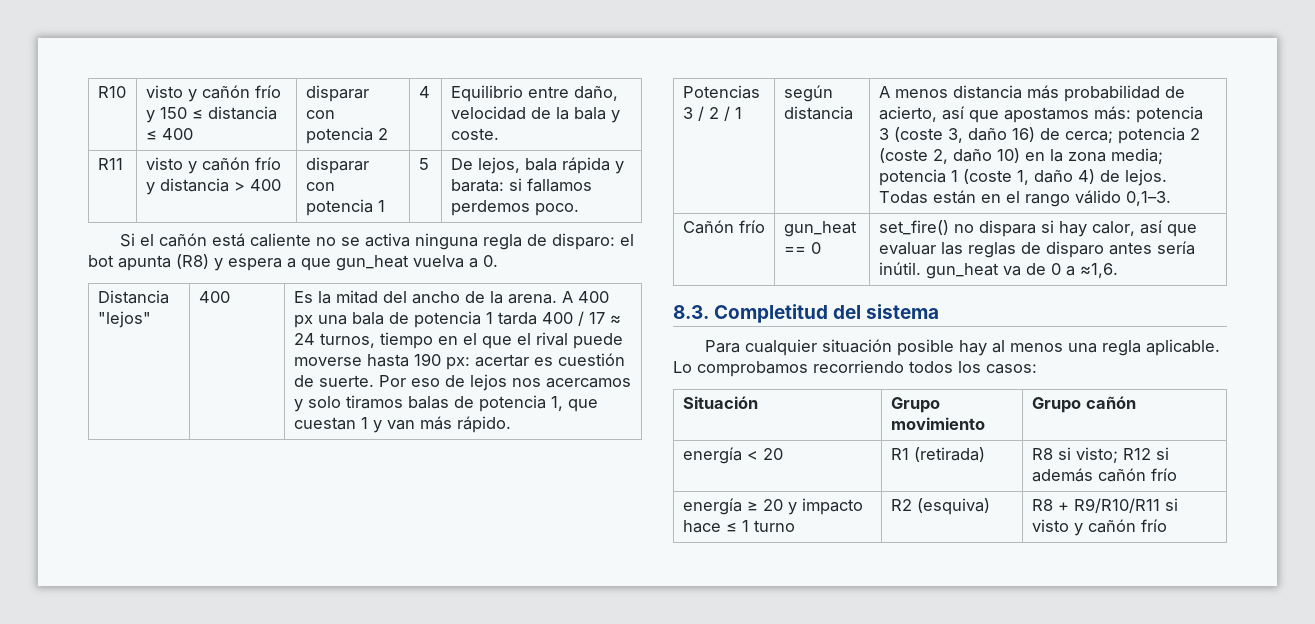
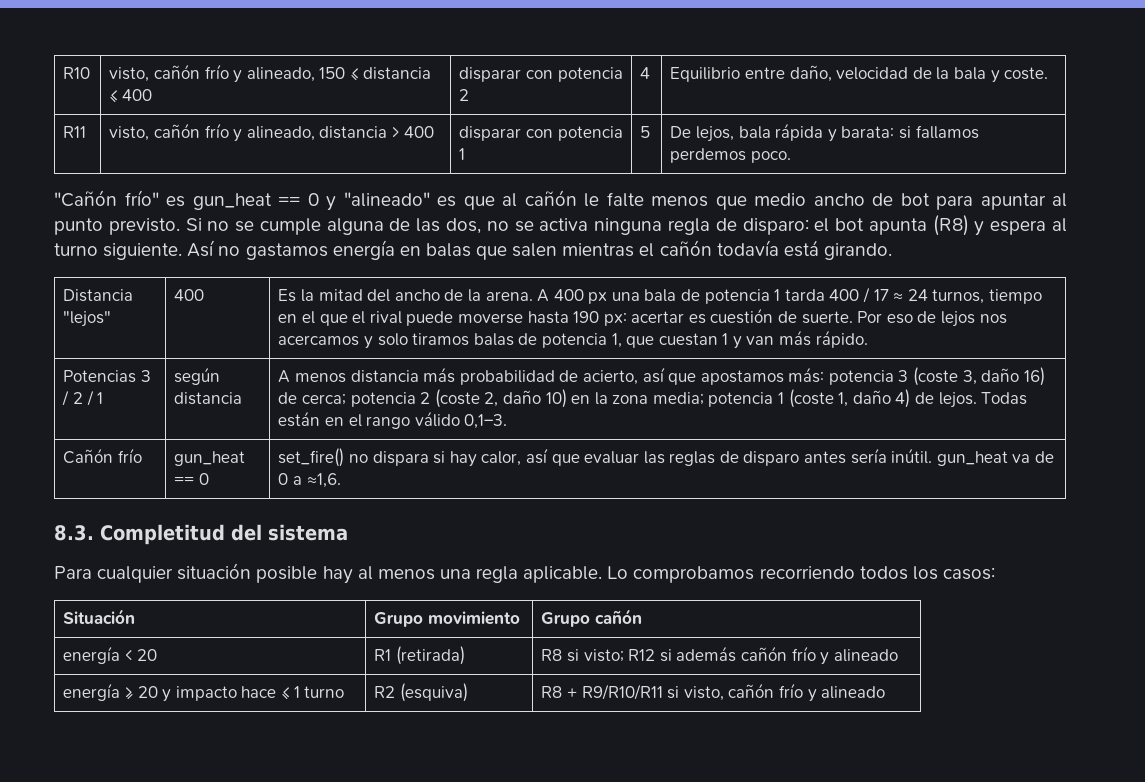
[145,85,281,102] [145,110,155,123] visto y cañón frío y -> [109,64,315,83] visto, cañón frío y alineado,
[145,157,281,174] [145,182,155,195] visto y cañón frío y -> [109,123,315,142] visto, cañón frío y alineado,
[119,233,311,247] Si el cañón está caliente -> [54,190,1067,211] [54,218,482,235] "Cañón frío" es gun_heat == 0 y "alineado" es que al cañón le falte menos que medio ancho de bot para apuntar al punto previsto. Si no se cumple alguna de las dos,
[287,255,498,271] a que gun_heat vuelva a 0. -> [1051,218,1067,232] [54,240,892,260] al turno siguiente. Así no gastamos energía en balas que salen mientras el cañón todavía está girando.
(1177, 474) none -> [820,649,898,665] y alineado
[1031,519,1167,536] visto y cañón frío -> [683,683,886,702] visto, cañón frío y alineado

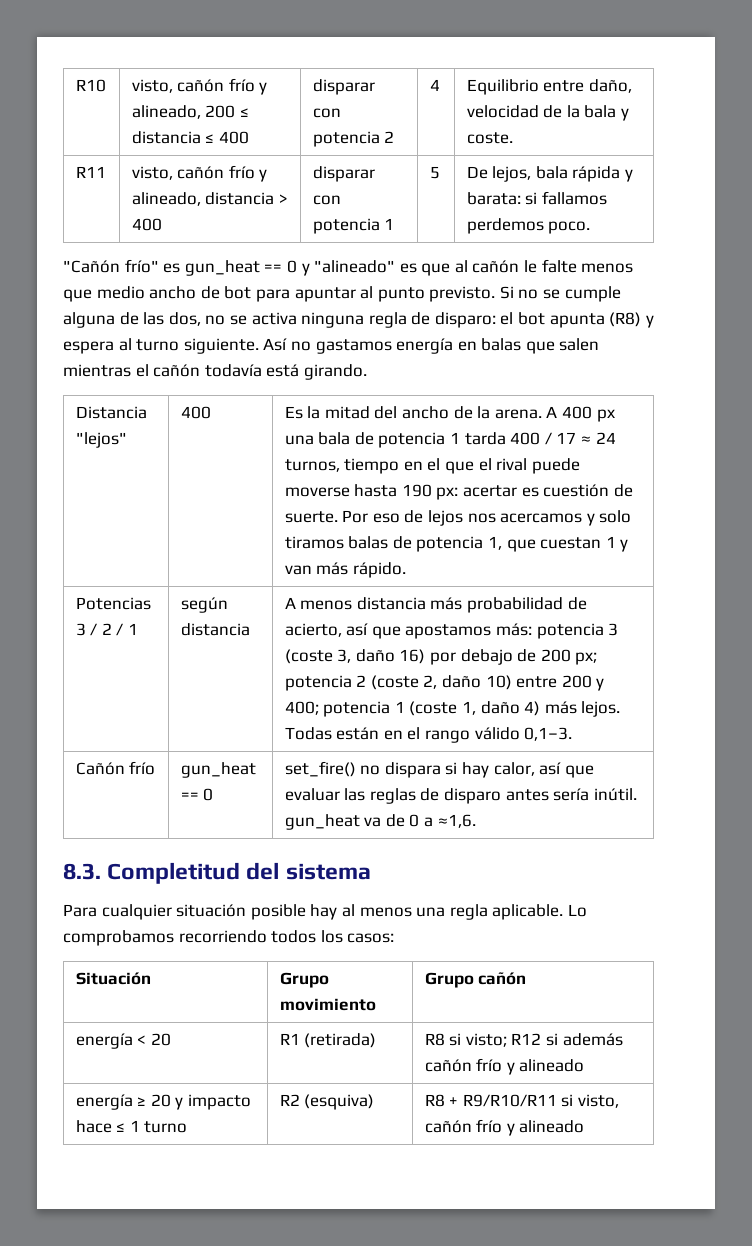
[319,67,346,79] 150 -> [205,105,236,118] 200
[278,392,346,405] de cerca; -> [430,649,598,665] por debajo de 200 px;
[571,392,704,405] en la zona media; -> [516,675,605,691] [284,701,319,715] entre 200 y 400;
[915,392,935,404] de -> [544,701,577,714] más

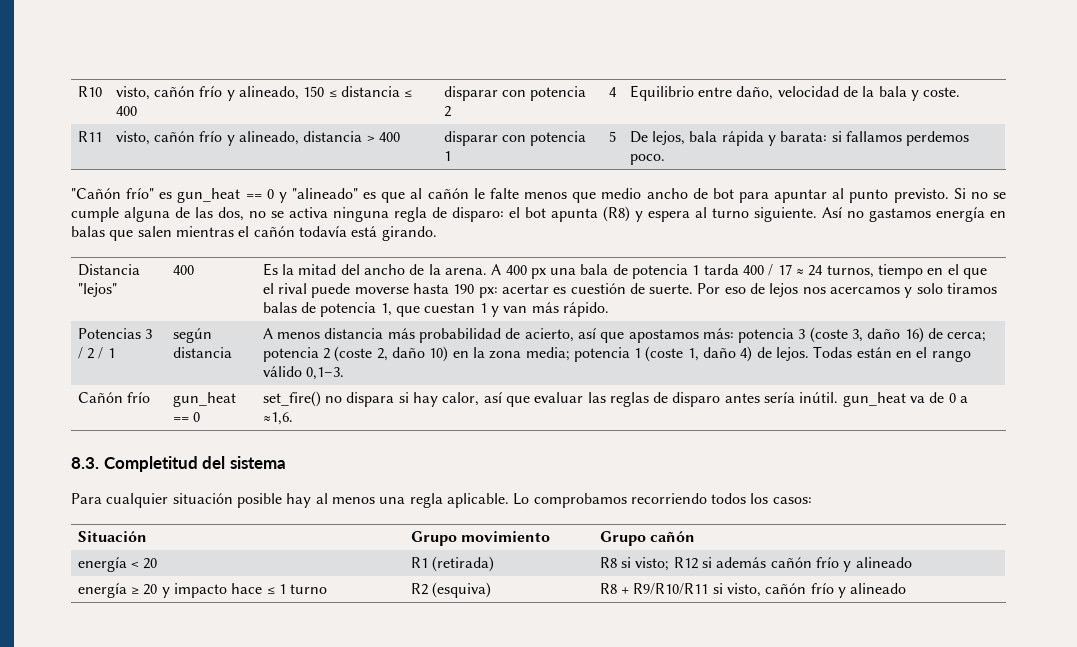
[205,105,236,118] 200 -> [303,86,325,97] 150
[430,649,598,665] por debajo de 200 px; -> [928,328,987,342] de cerca;
[516,675,605,691] [284,701,319,715] entre 200 y 400; -> [452,347,570,361] en la zona media;
[544,701,577,714] más -> [756,347,772,358] de

